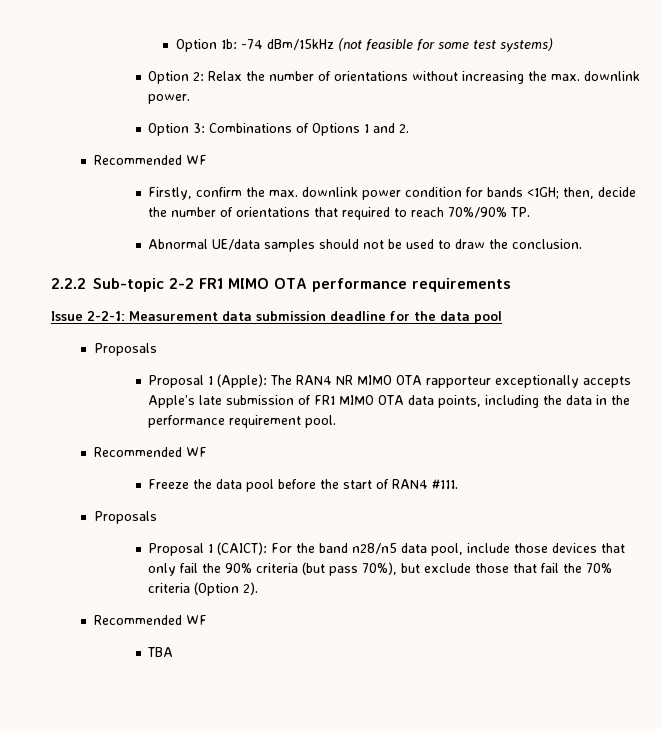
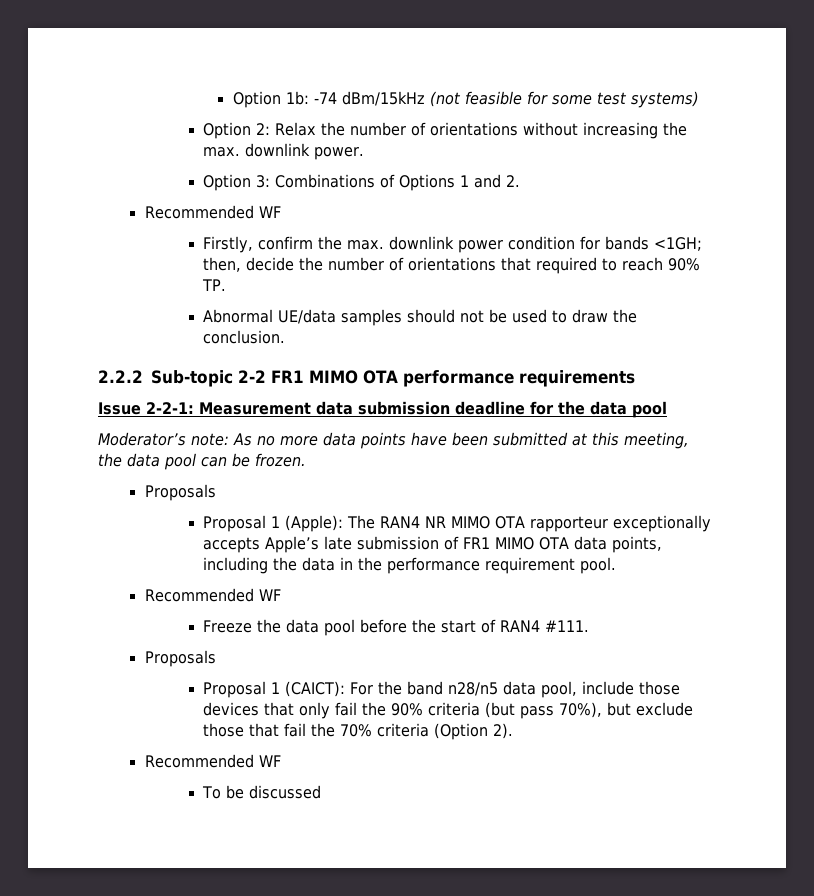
[448,207,508,218] 70%/90% -> [668,258,701,271] 90%
(502, 317) none -> [98,432,689,449] [98,453,306,470] // Moderator’s note: As no more data points have been submitted at this meeting, the data pool can be frozen.
[147,647,174,657] TBA -> [202,785,322,799] To be discussed

